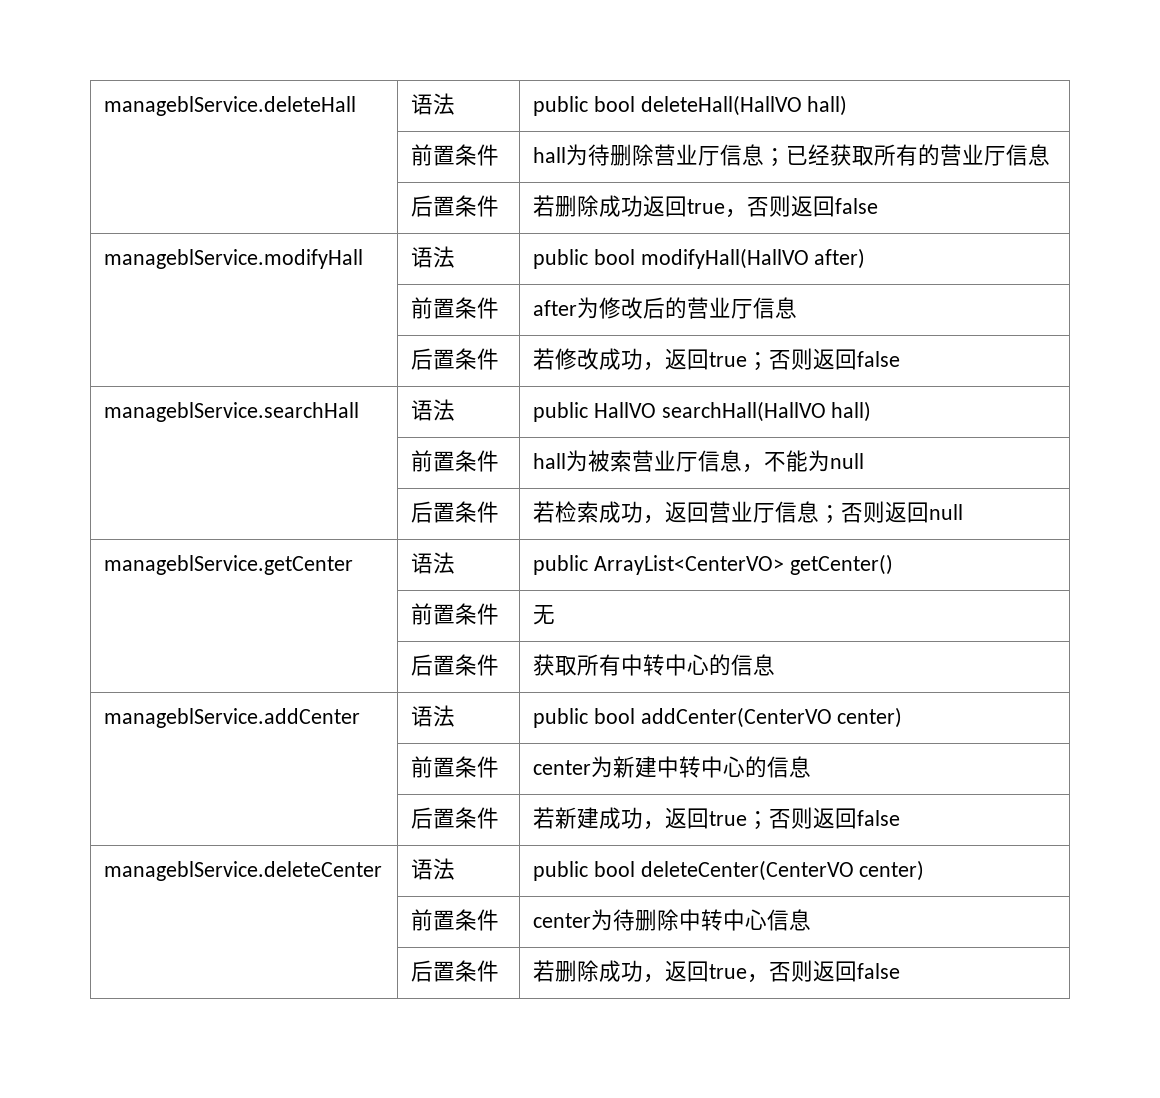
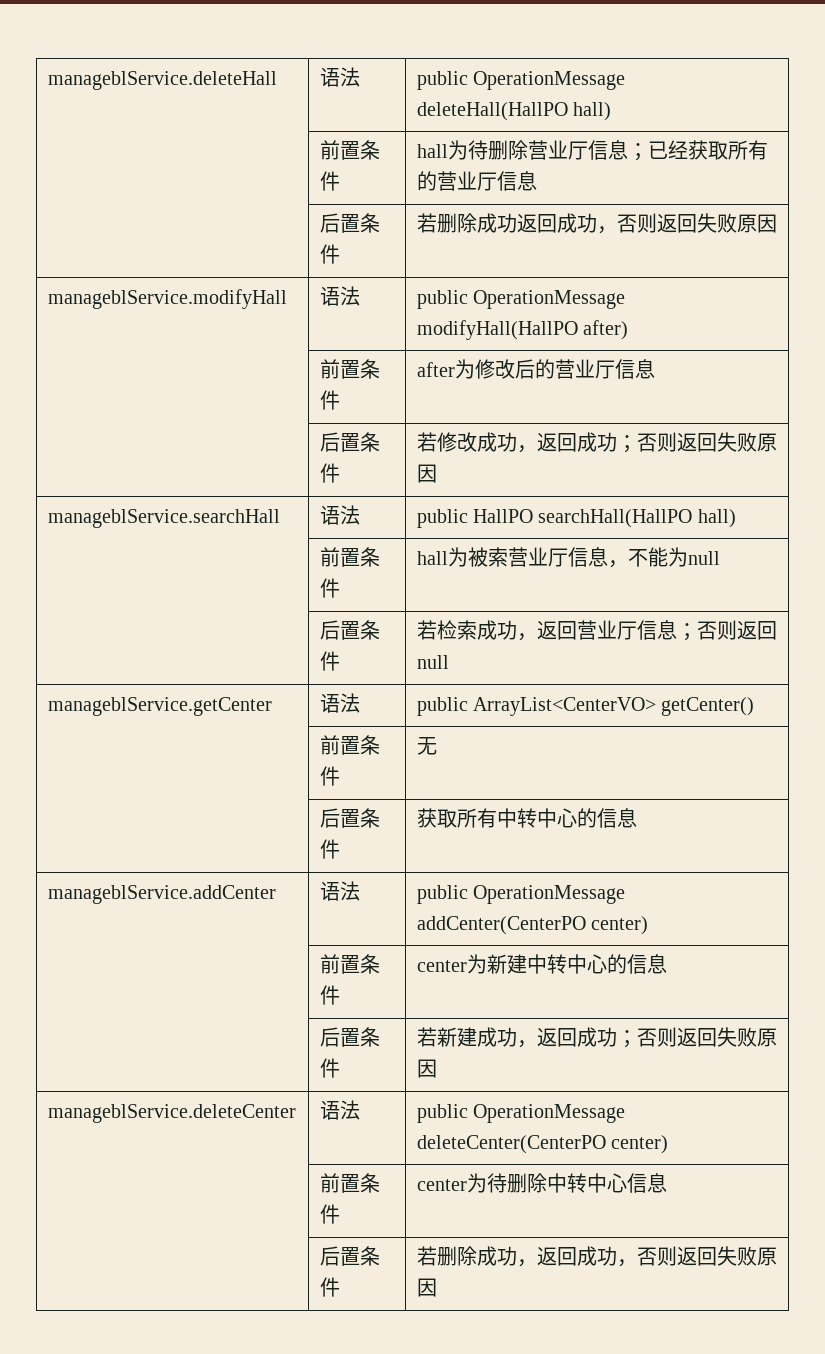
[593,95,802,116] bool deleteHall(HallVO -> [473,71,626,90] [416,102,568,121] OperationMessage deleteHall(HallPO
[687,195,879,218] true，否则返回false -> [556,213,777,234] 成功，否则返回失败原因
[593,248,809,269] bool modifyHall(HallVO -> [473,290,626,309] [416,320,578,340] OperationMessage modifyHall(HallPO
[709,348,901,371] true；否则返回false -> [576,432,777,453] [416,464,437,483] 成功；否则返回失败原因
[593,401,826,422] HallVO searchHall(HallVO -> [473,509,693,528] HallPO searchHall(HallPO
[593,707,832,728] bool addCenter(CenterVO -> [473,885,626,904] [416,916,586,935] OperationMessage addCenter(CenterPO
[709,807,901,830] true；否则返回false -> [576,1027,777,1048] [416,1059,437,1078] 成功；否则返回失败原因
[593,860,854,881] bool deleteCenter(CenterVO -> [473,1104,626,1123] [416,1135,606,1154] OperationMessage deleteCenter(CenterPO
[709,960,901,983] true，否则返回false -> [576,1246,777,1267] [416,1278,437,1297] 成功，否则返回失败原因

